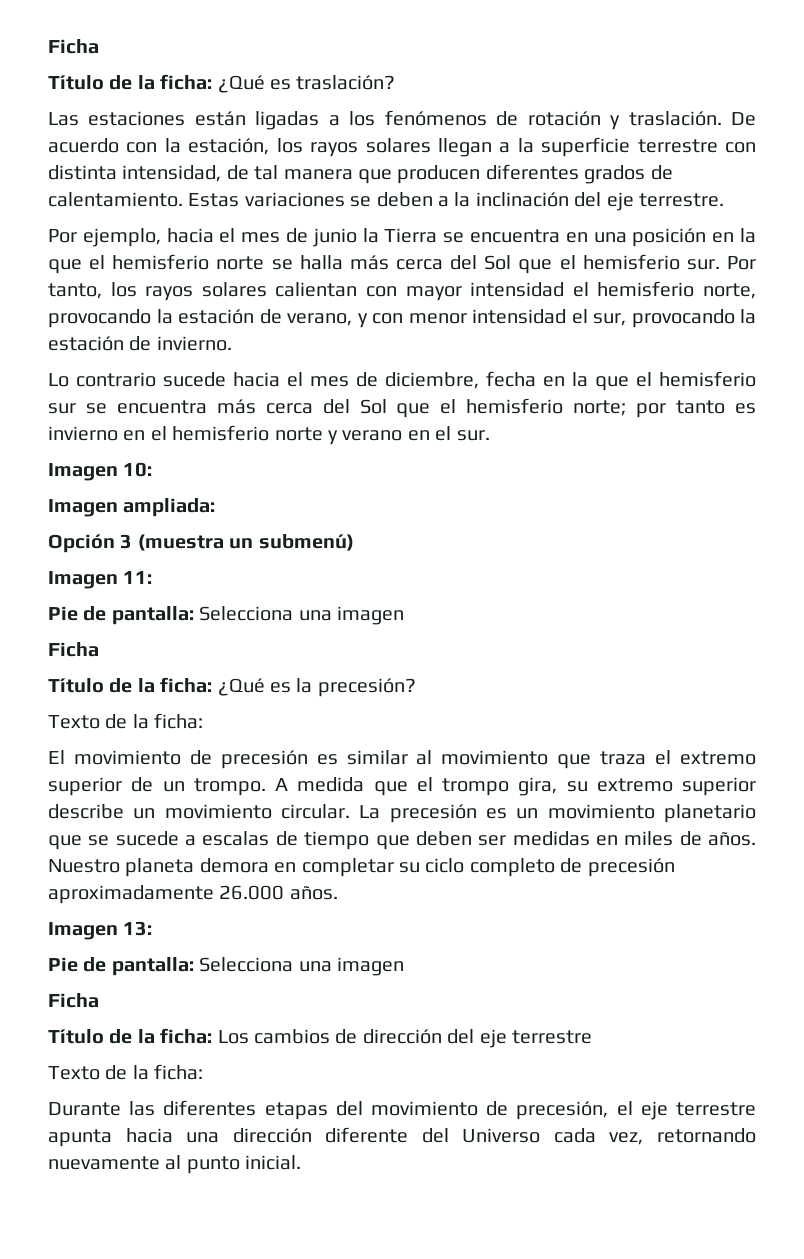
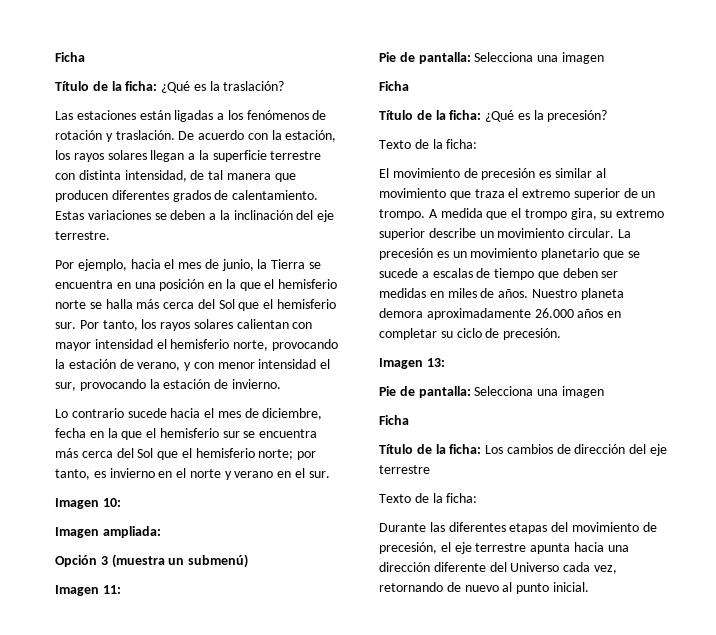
[48,39,99,54] [48,74,291,93] Ficha // Título de la ficha: ¿Qué es -> [55,52,85,62] [55,81,220,93] Ficha // Título de la ficha: ¿Qué es la
[312,228,357,247] junio -> [221,259,254,271] junio,
[676,400,726,414] tanto -> [55,469,90,480] tanto,
[172,425,270,441] hemisferio -> (187, 473) none
(269, 865) none -> [426,308,604,320] aproximadamente 26.000 años
[469,858,675,877] [48,885,338,904] completo de precesión aproximadamente 26.000 años. -> [485,328,562,340] de precesión.
[48,1156,160,1170] nuevamente -> [446,582,499,592] de nuevo

